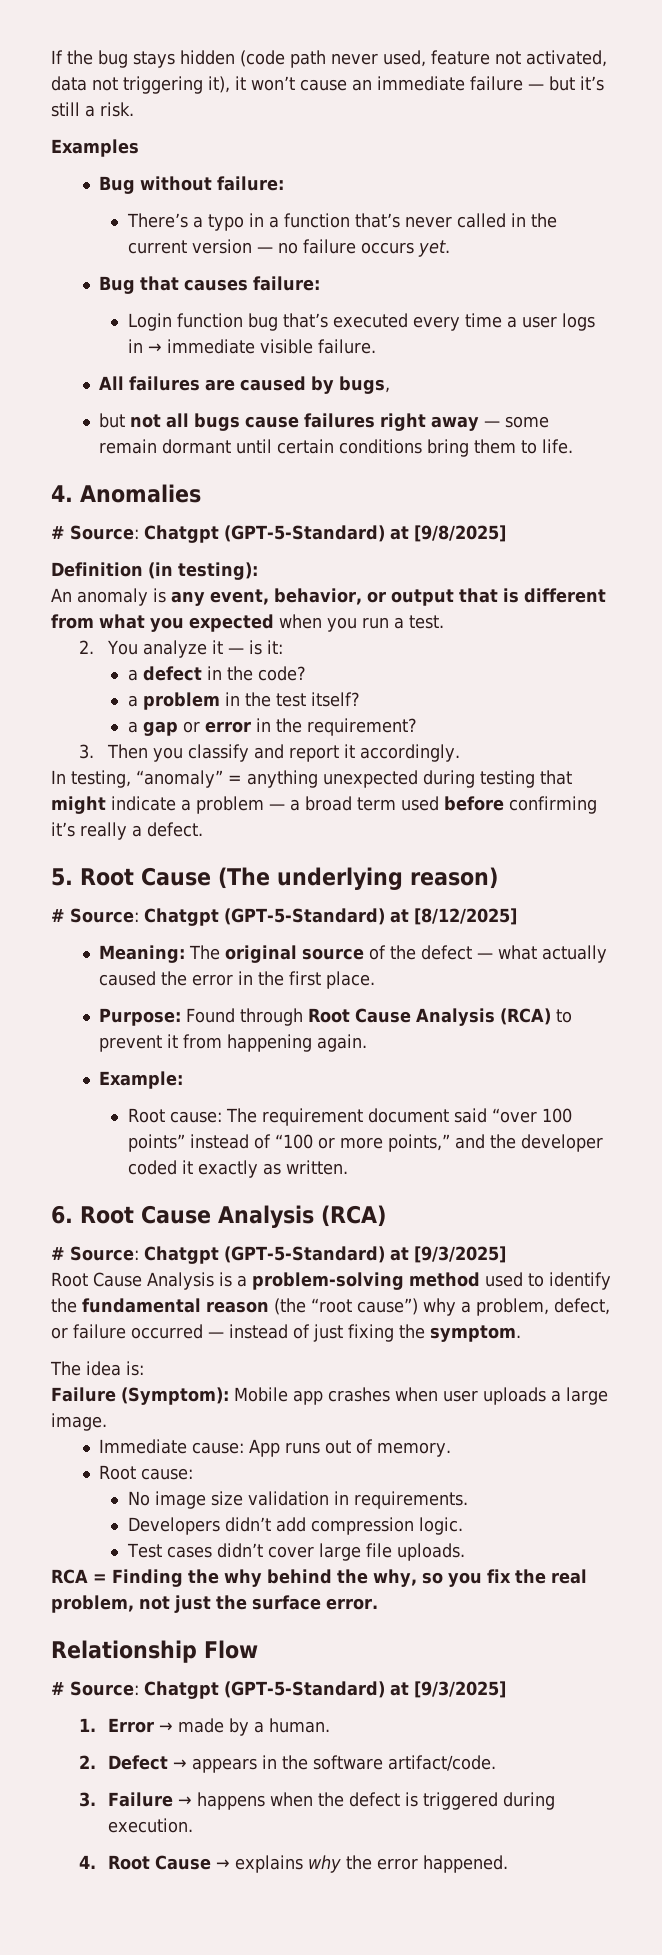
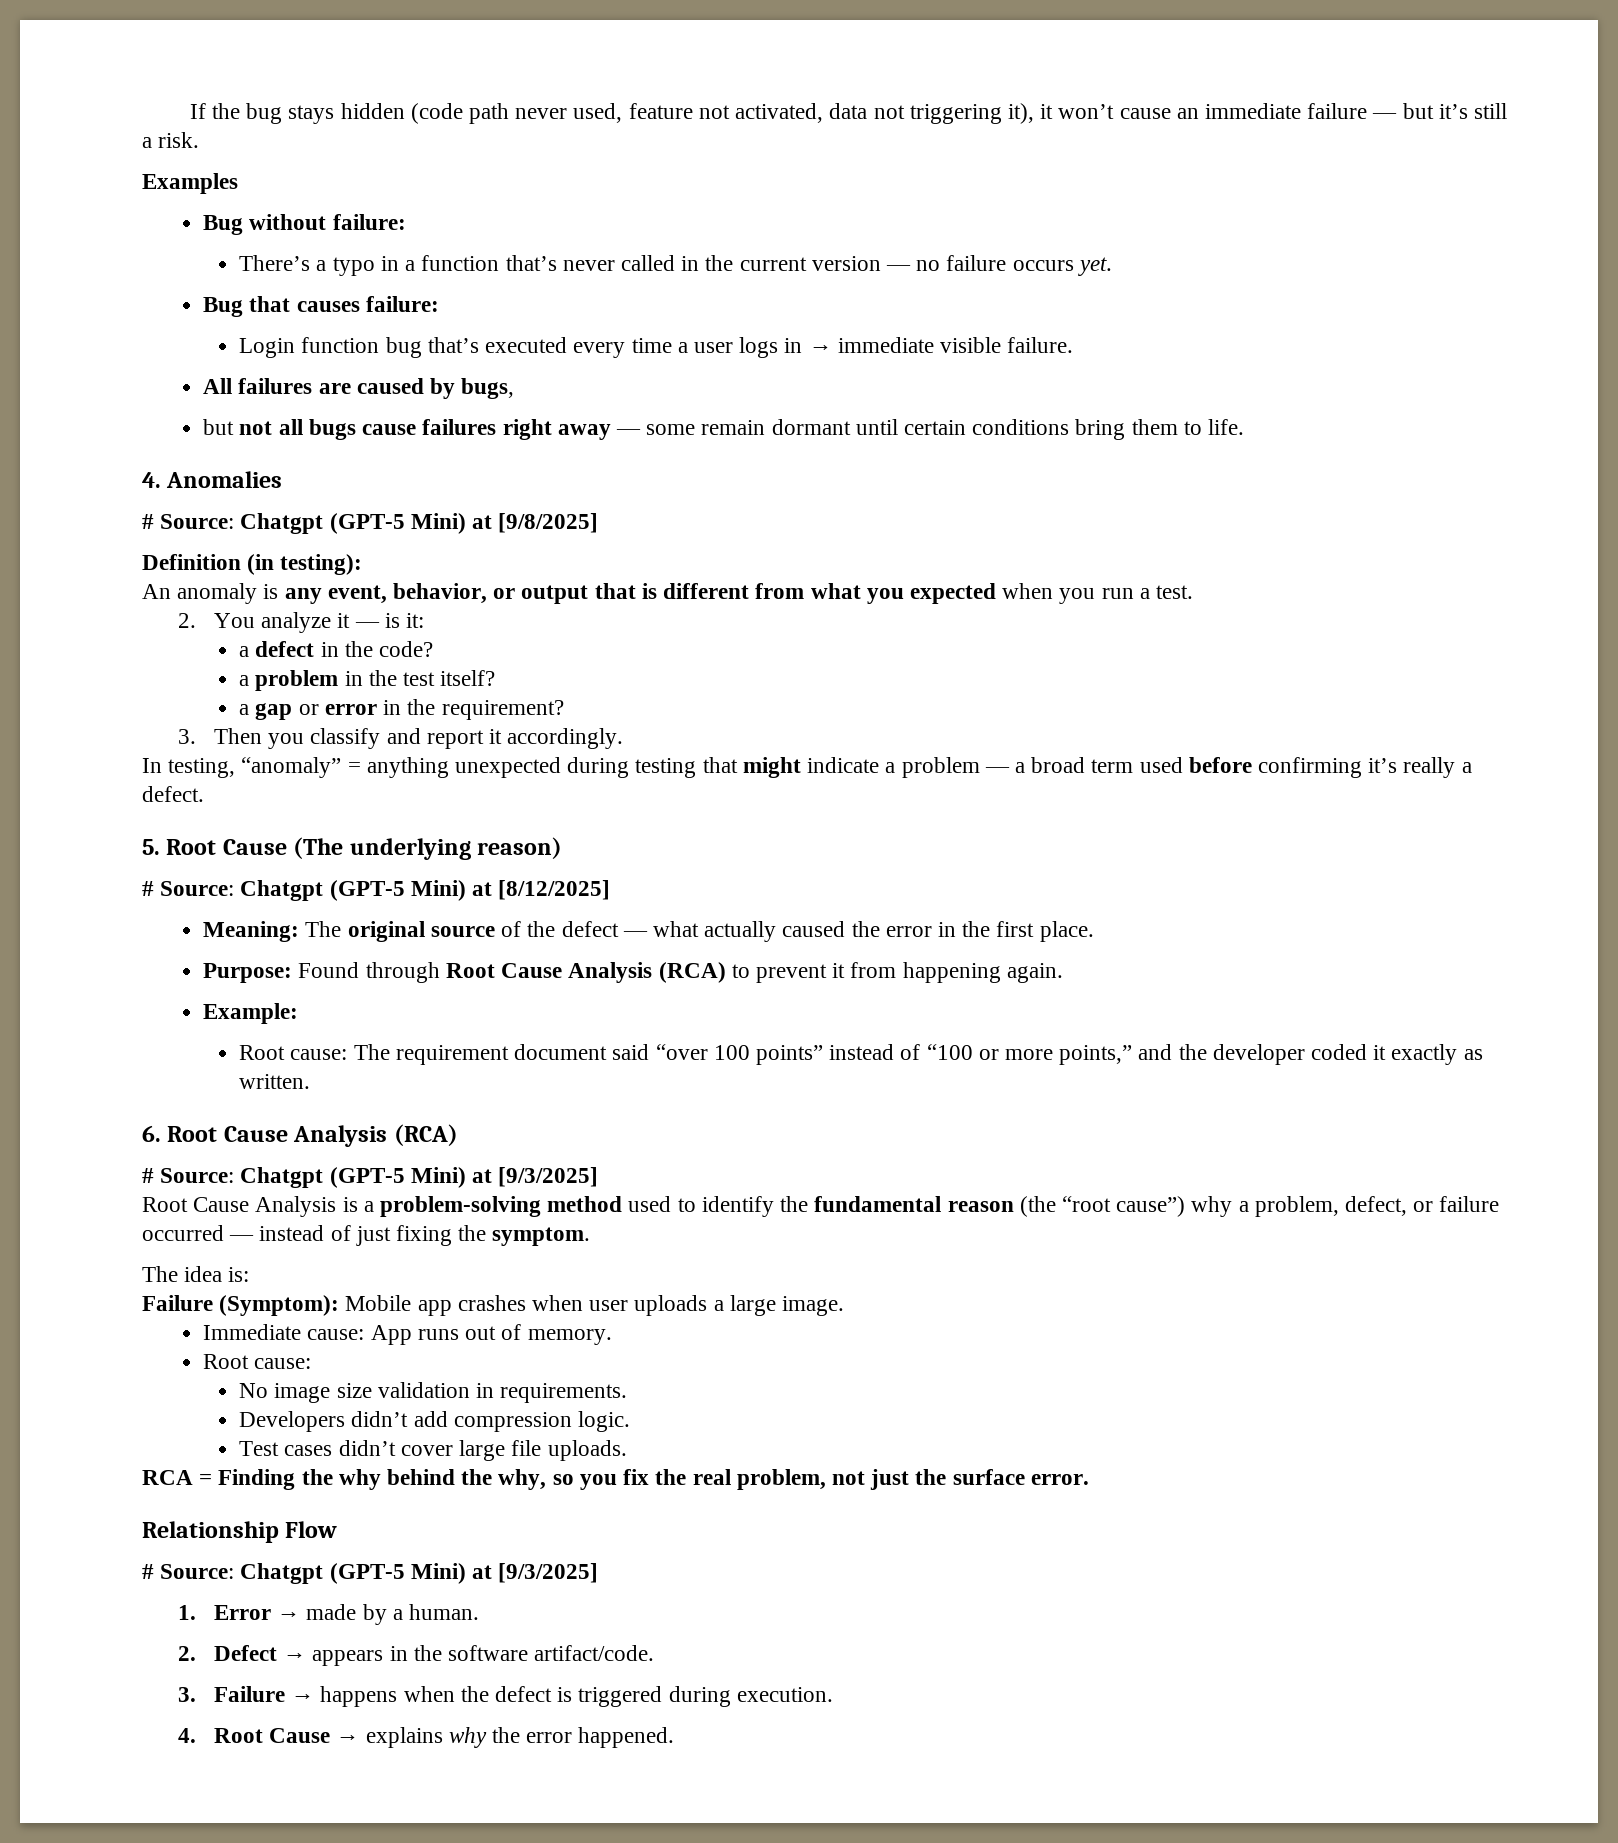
[224,525,385,542] (GPT-5-Standard) -> [329,513,466,534] (GPT‑5 Mini)
[224,908,385,925] (GPT-5-Standard) -> [329,880,466,901] (GPT‑5 Mini)
[224,1246,385,1263] (GPT-5-Standard) -> [329,1167,466,1188] (GPT‑5 Mini)
[224,1681,385,1698] (GPT-5-Standard) -> [329,1563,466,1584] (GPT‑5 Mini)

